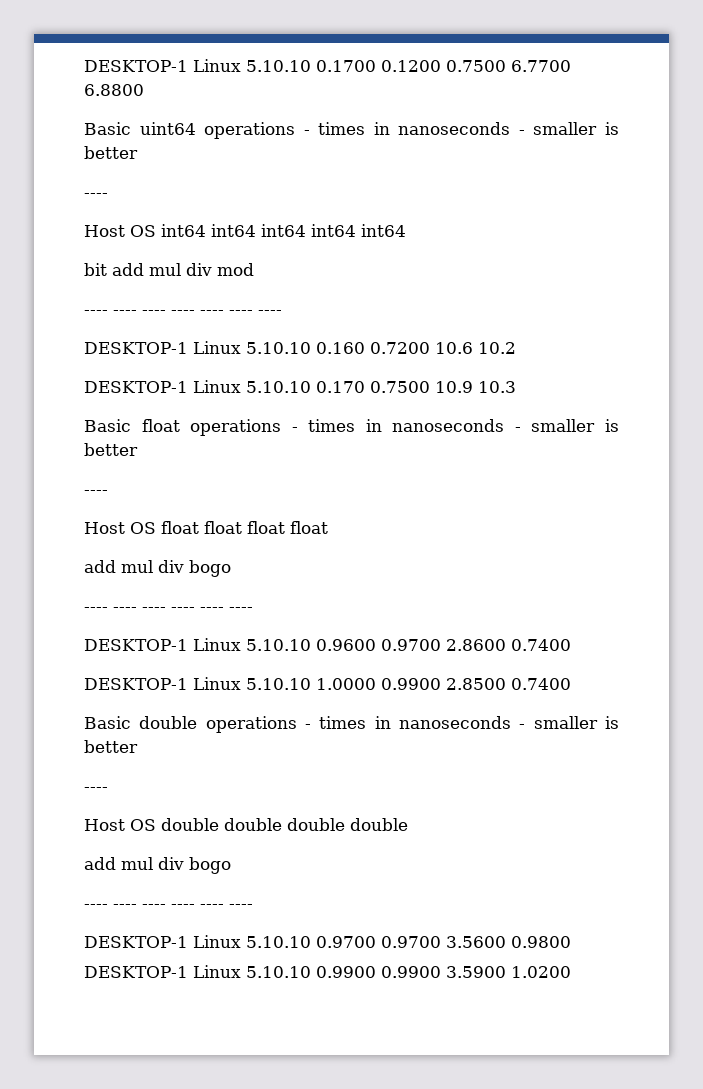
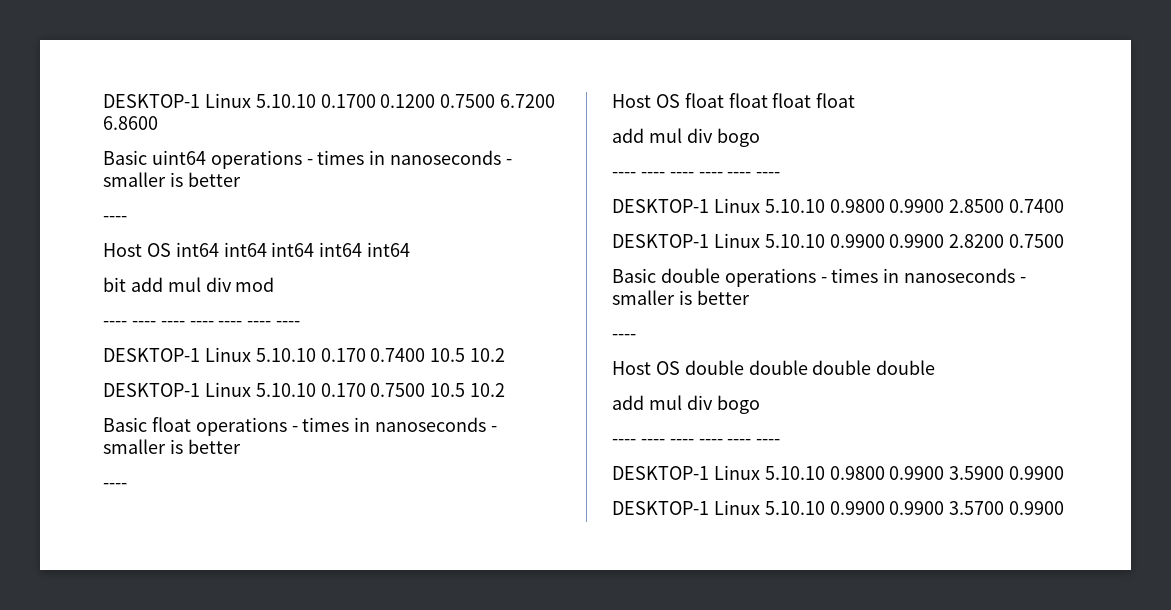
[510,60,571,72] [84,84,144,96] 6.7700 6.8800 -> [500,94,556,108] [103,116,158,130] 6.7200 6.8600
[315,342,473,354] 0.160 0.7200 10.6 -> [320,348,466,362] 0.170 0.7400 10.5
[434,381,516,393] 10.9 10.3 -> [430,383,506,397] 10.5 10.2
[315,639,506,651] 0.9600 0.9700 2.8600 -> [829,199,1005,213] 0.9800 0.9900 2.8500
[315,678,571,690] 1.0000 0.9900 2.8500 0.7400 -> [829,234,1065,248] 0.9900 0.9900 2.8200 0.7500
[315,936,571,948] [84,965,571,978] 0.9700 0.9700 3.5600 0.9800 // DESKTOP-1 Linux 5.10.10 0.9900 0.9900 3.5900 1.0200 -> [829,466,1065,480] [612,500,1065,515] 0.9800 0.9900 3.5900 0.9900 // DESKTOP-1 Linux 5.10.10 0.9900 0.9900 3.5700 0.9900

